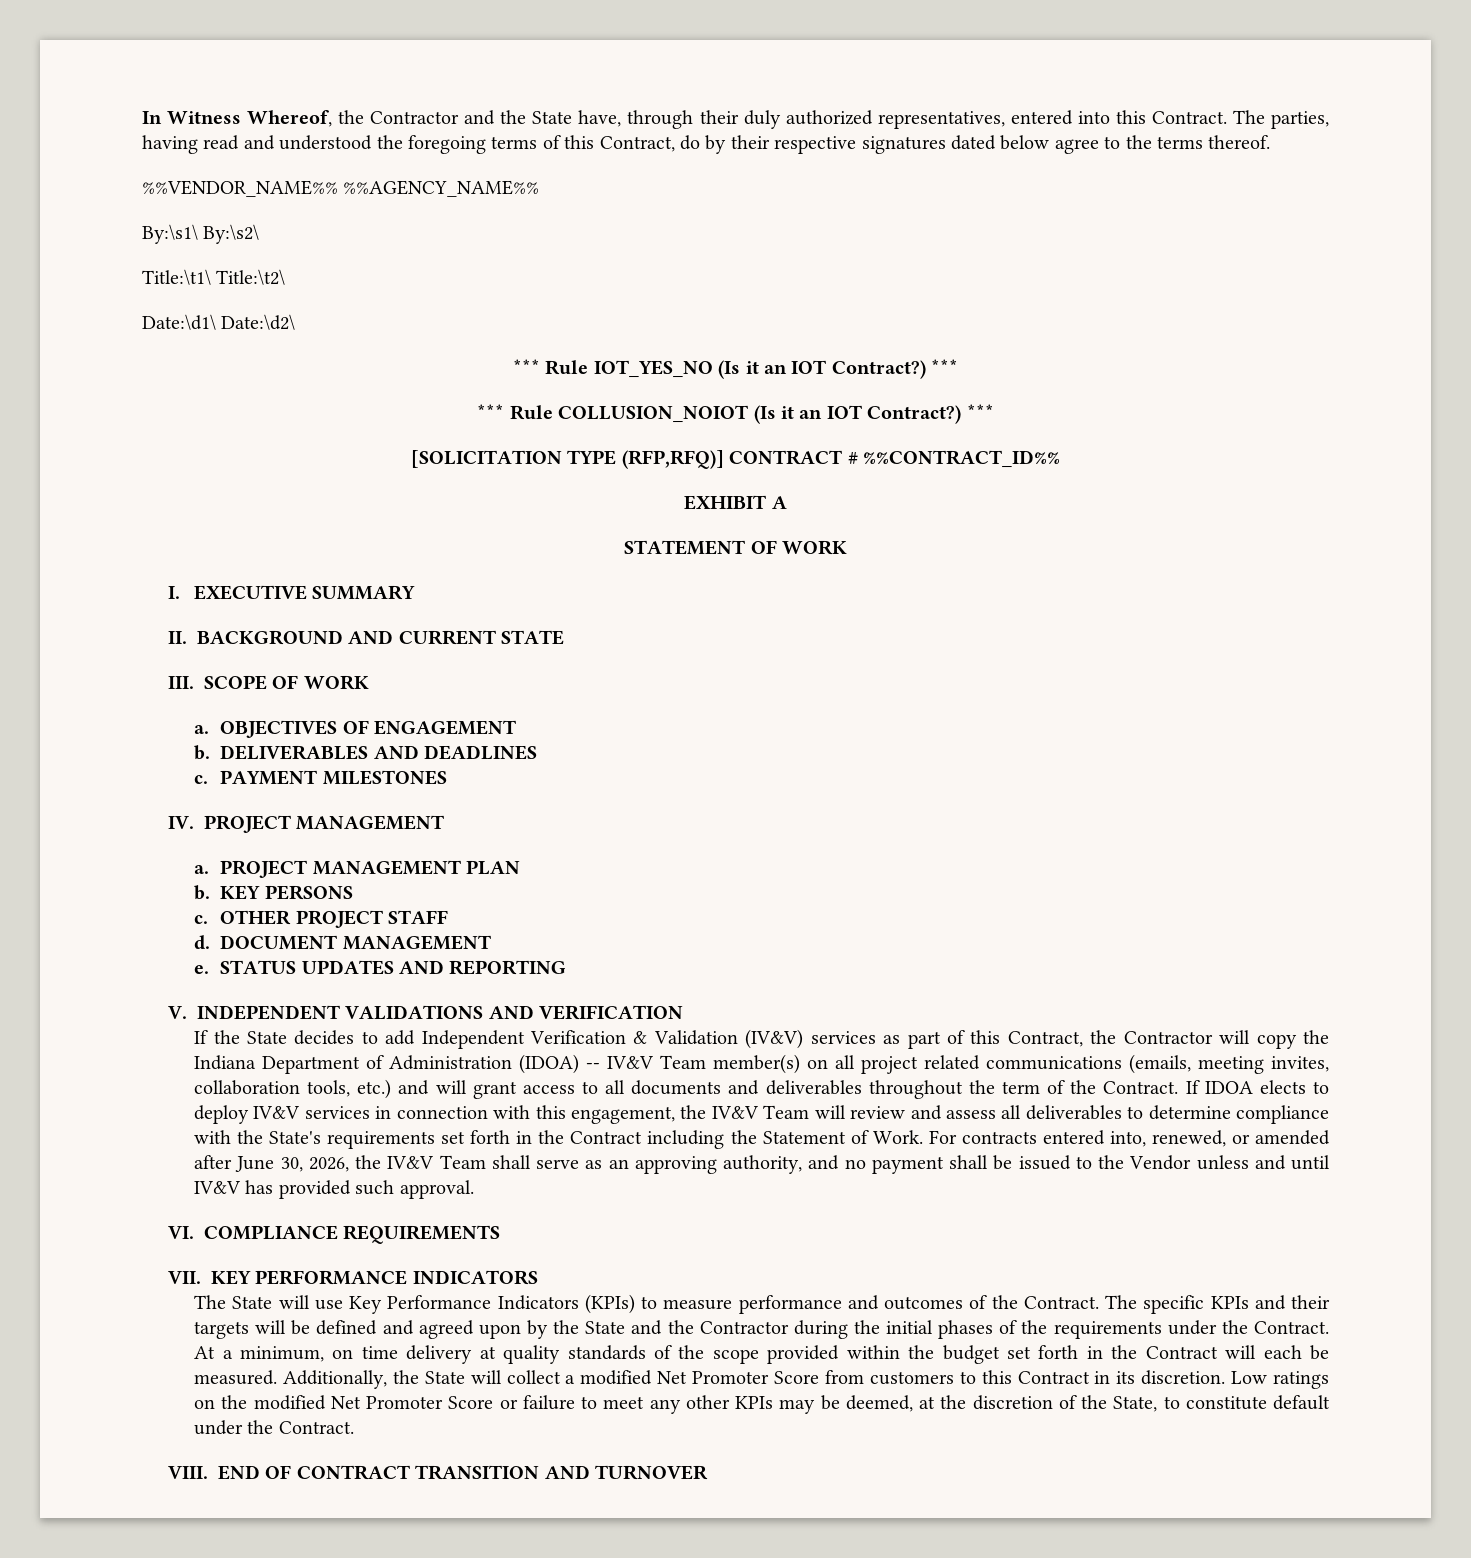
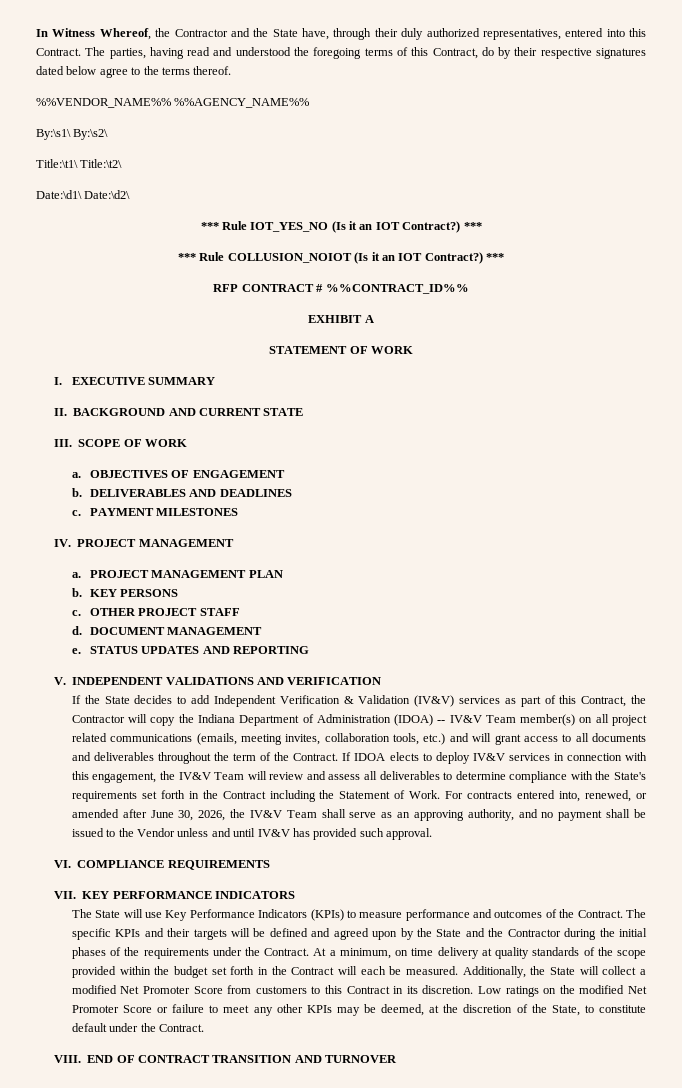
[411,450,724,469] [SOLICITATION TYPE (RFP,RFQ)] -> [213,284,239,292] RFP

